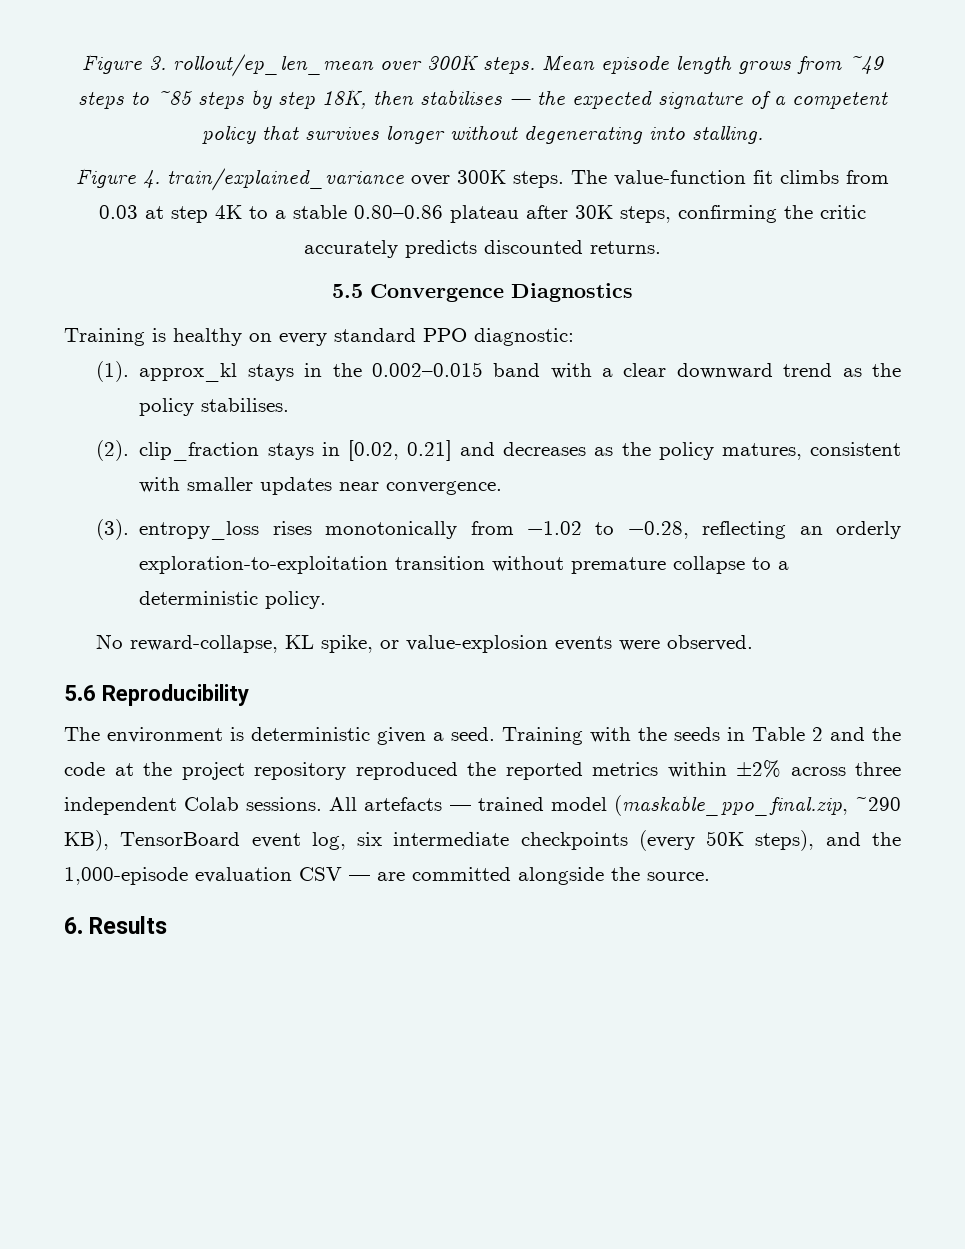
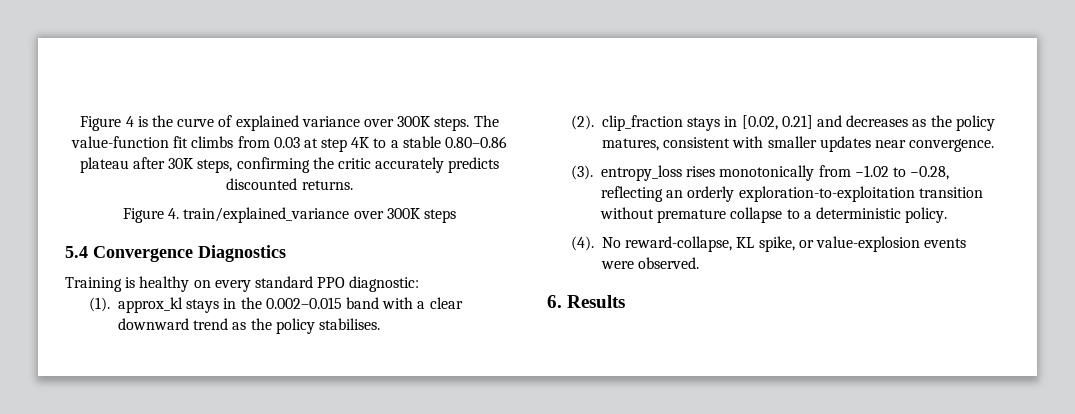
[82,54,884,77] [78,89,888,109] [202,125,763,144] [76,168,404,191] Figure 3. rollout/ep_len_mean over 300K steps. Mean episode length grows from ~49 steps to ~85 steps by step 18K, then stabilises — the expected signature of a competent policy that survives longer without degenerating into stalling. // Figure 4. train/explained_variance -> [80,115,360,131] Figure 4 is the curve of explained variance
[332,284,363,298] 5.5 -> [123,207,456,223] [65,246,88,258] Figure 4. train/explained_variance over 300K steps // 5.4
(327, 600) none -> [571,236,595,251] (4).
[64,684,249,706] [64,727,901,745] [64,760,901,780] [64,795,901,816] [64,830,901,851] [64,867,710,885] // 5.6 Reproducibility // The environment is deterministic given a seed. Training with the seeds in Table 2 and the code at the project repository reproduced the reported metrics within ±2% across three independent Colab sessions. All artefacts — trained model (maskable_ppo_final.zip, ~290 KB), TensorBoard event log, six intermediate checkpoints (every 50K steps), and the 1,000-episode evaluation CSV — are committed alongside the source. -> (700, 263) none

